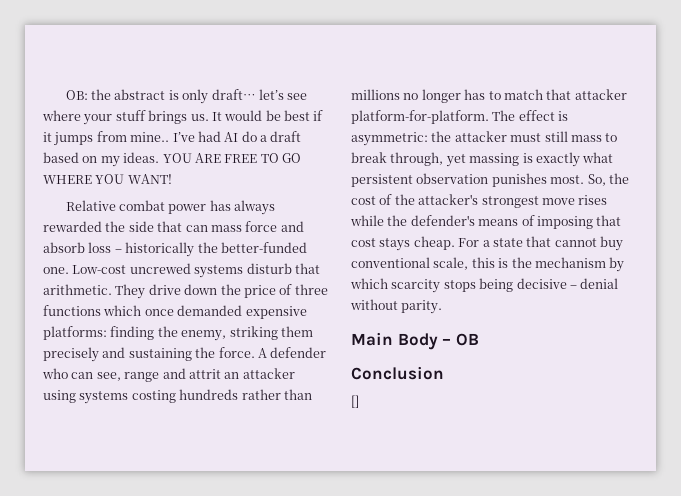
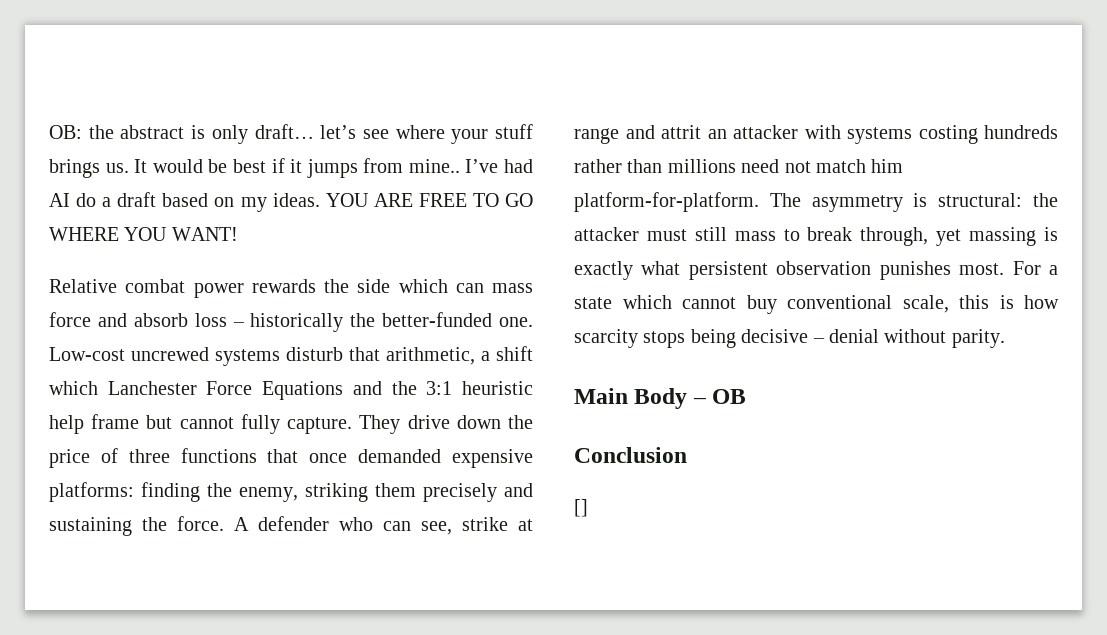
[209,200,276,215] [43,221,102,232] has always rewarded -> [251,279,316,293] rewards
[157,221,183,232] that -> [398,279,448,293] which
[43,284,112,295] arithmetic. -> [386,346,533,365] [49,381,533,400] [49,414,353,434] arithmetic, a shift which Lanchester Force Equations and the 3:1 heuristic help frame but cannot fully capture.
[103,305,142,316] which -> [267,449,299,463] that
(121, 376) none -> [462,517,533,531] strike at
[43,390,76,403] using -> [804,125,841,139] with
[403,89,627,103] [351,110,569,124] [351,132,428,146] no longer has to match that attacker platform-for-platform. The effect is asymmetric: -> [741,159,904,173] [574,192,1023,212] need not match him platform-for-platform. The asymmetry is structural:
[587,173,629,186] [351,194,608,208] [350,215,622,229] [351,236,455,251] So, the cost of the attacker's strongest move rises while the defender's means of imposing that cost stays cheap. -> (1005, 269) none
[526,236,552,247] that -> [622,295,672,309] which
[511,257,625,272] [350,278,388,289] the mechanism by which -> [1024,295,1059,309] how

